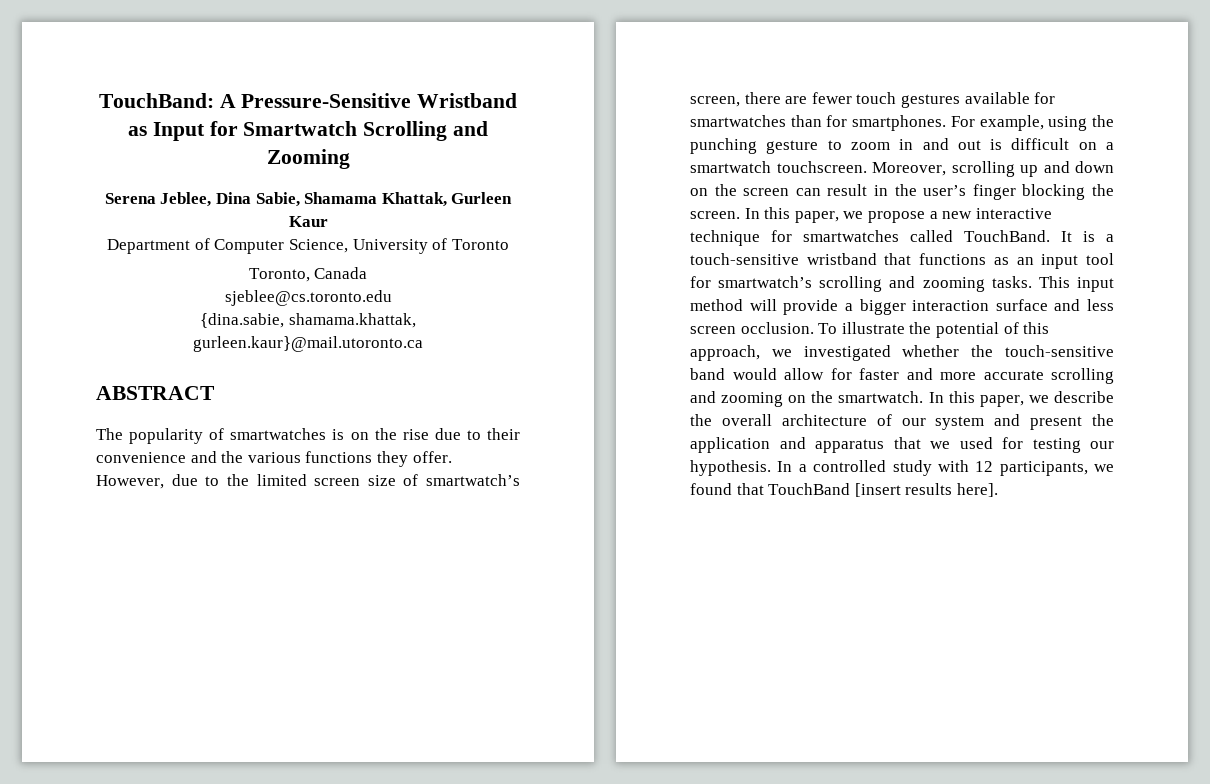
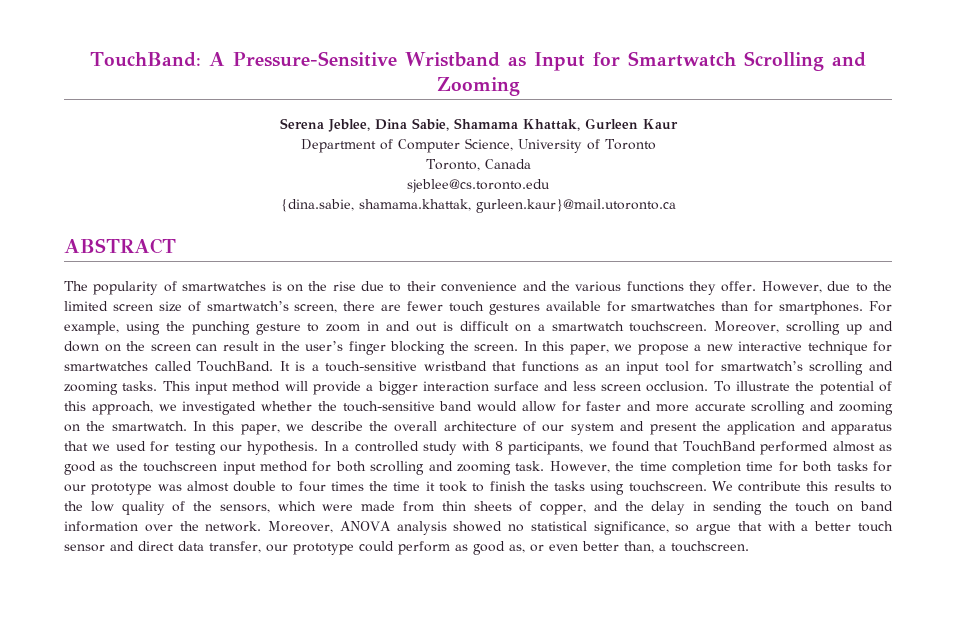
[975,461,994,472] 12 -> [494,441,503,451] 8
[854,483,998,497] [insert results here]. -> [760,441,893,455] [64,461,892,475] [64,481,892,495] [64,501,893,515] [64,521,893,535] [64,541,749,555] performed almost as good as the touchscreen input method for both scrolling and zooming task. However, the time completion time for both tasks for our prototype was almost double to four times the time it took to finish the tasks using touchscreen. We contribute this results to the low quality of the sensors, which were made from thin sheets of copper, and the delay in sending the touch on band information over the network. Moreover, ANOVA analysis showed no statistical significance, so argue that with a better touch sensor and direct data transfer, our prototype could perform as good as, or even better than, a touchscreen.

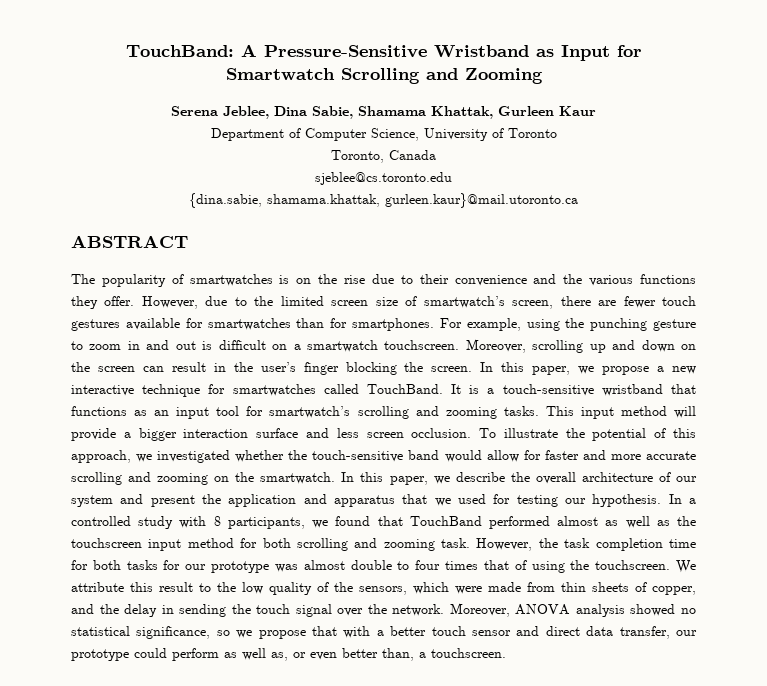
[64,461,96,475] good -> [625,516,650,528] well
[639,461,667,471] time -> [564,538,591,548] task
[369,481,875,495] the time it took to finish the tasks using touchscreen. We contribute this results -> [483,560,696,573] [71,582,193,592] that of using the touchscreen. We attribute this result
[837,501,893,512] [64,521,138,532] on band information -> [295,604,332,617] signal
[696,524,732,535] argue -> [236,630,306,639] we propose
[473,541,505,555] good -> [242,648,266,660] well

